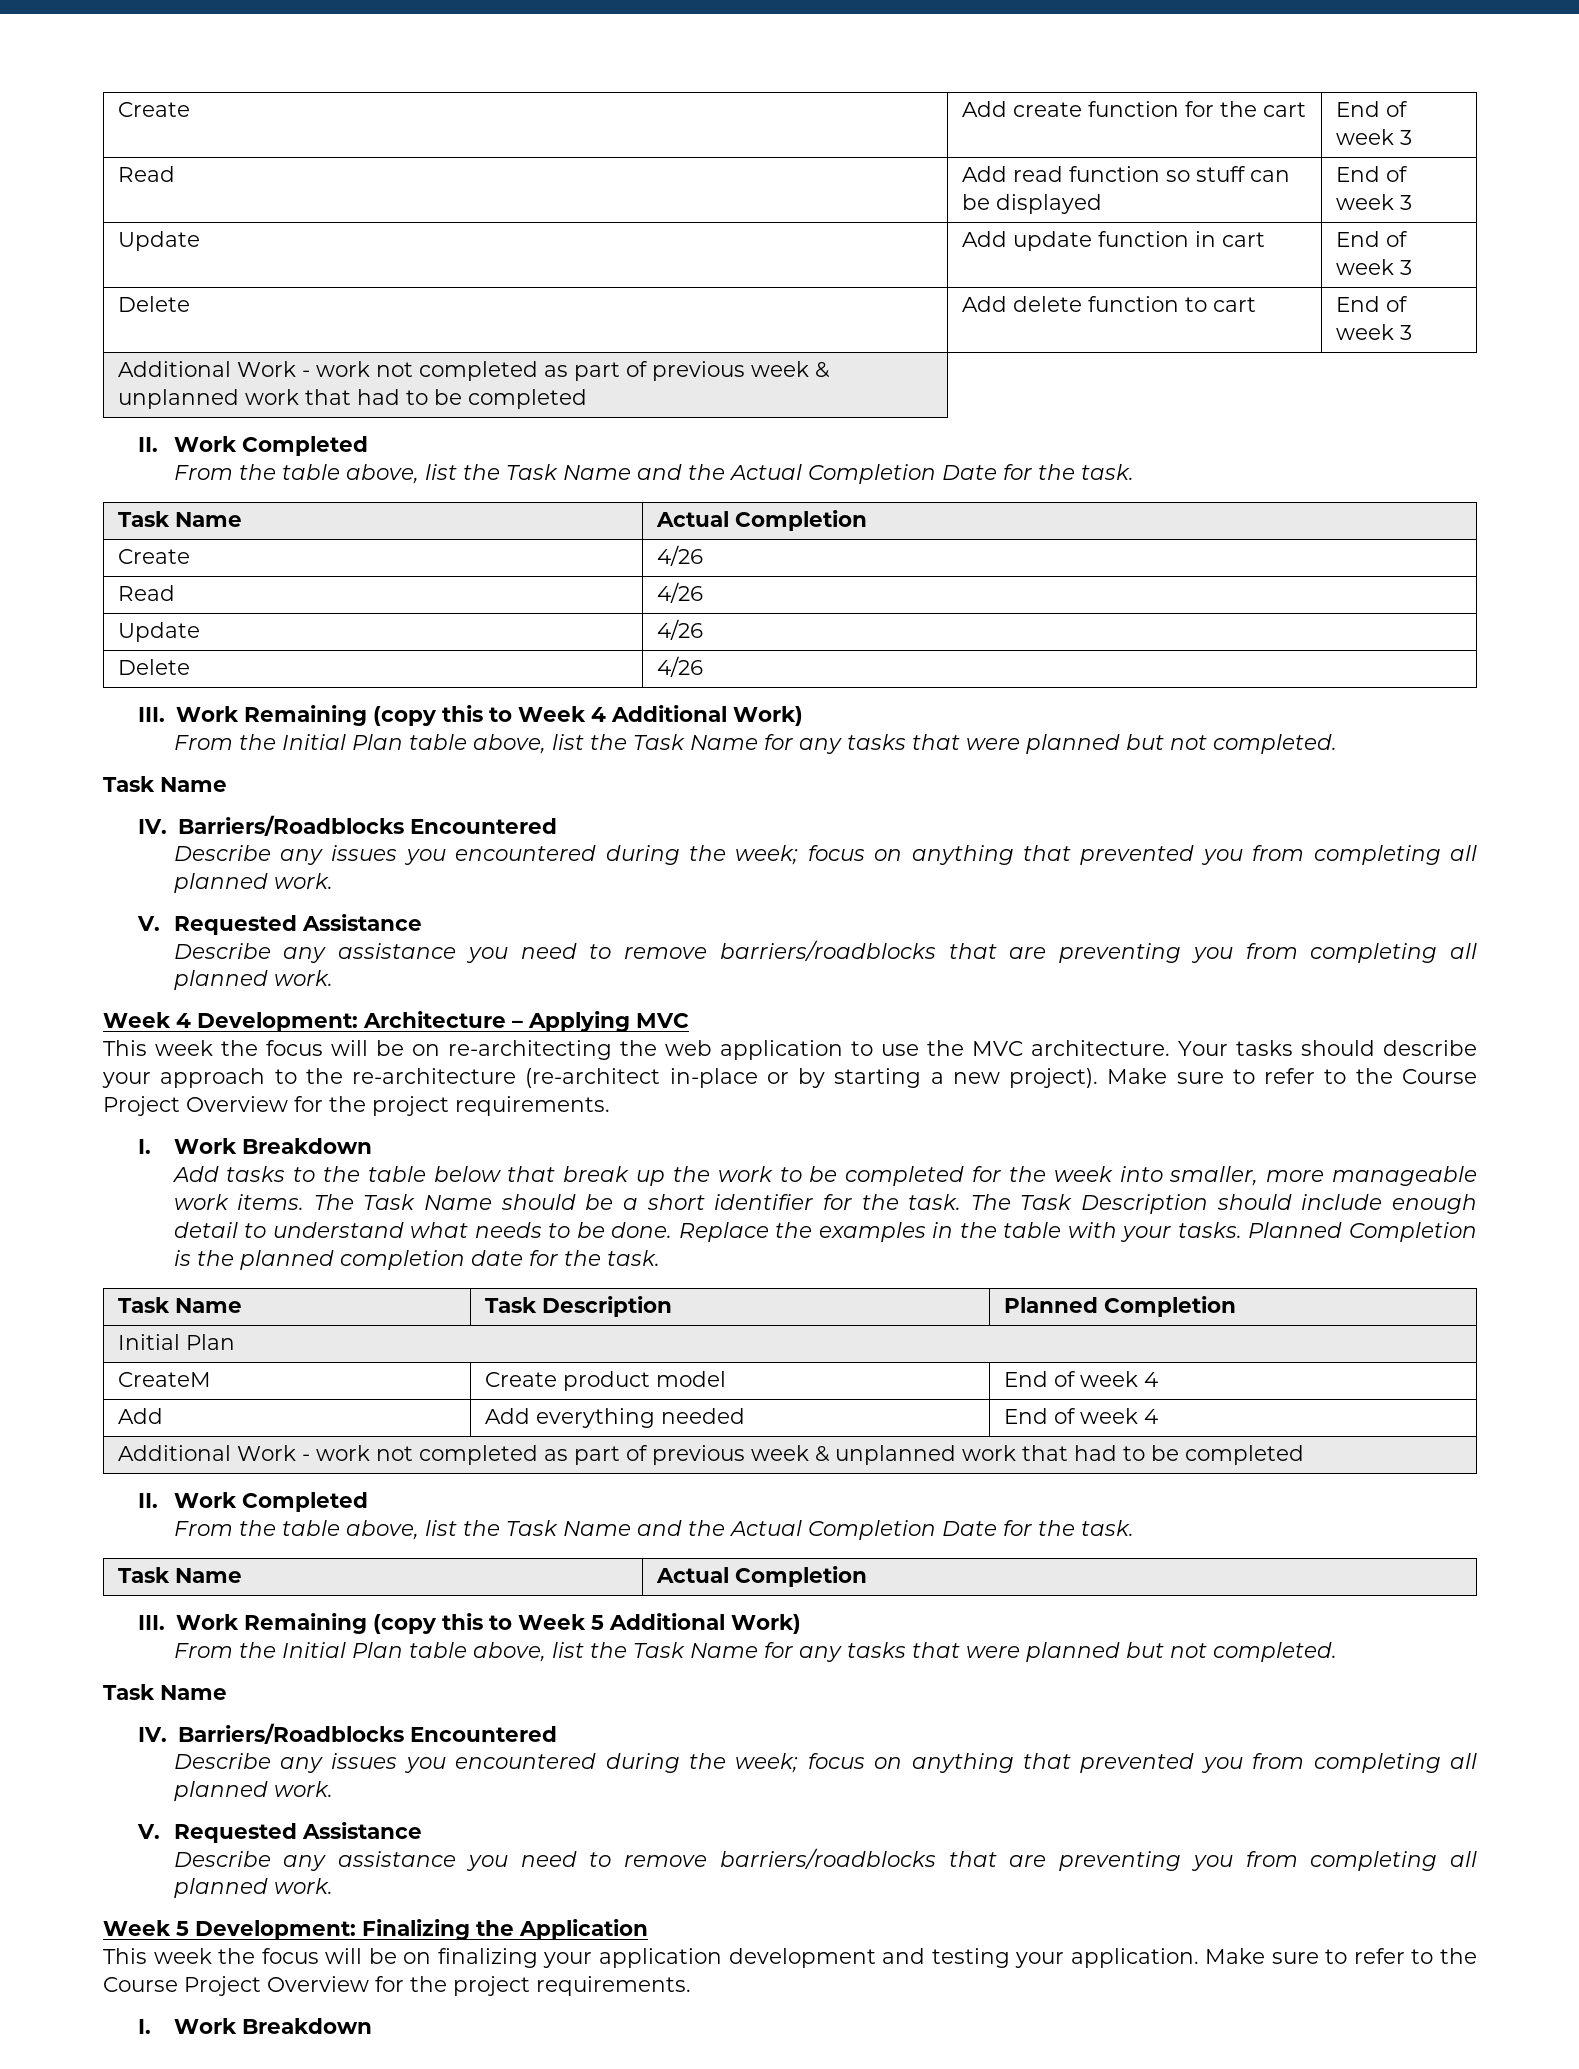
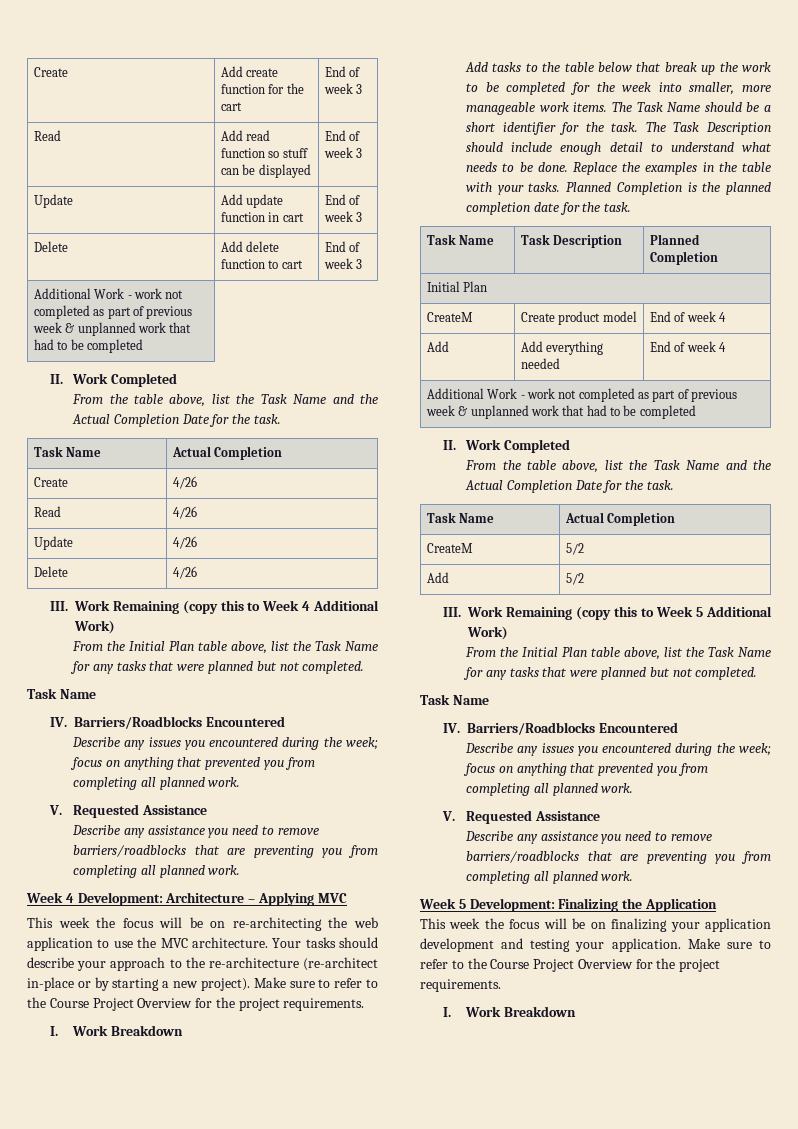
(868, 1576) none -> [426,543,473,553] [565,543,584,555] [426,572,449,583] [565,573,584,585] // CreateM | 5/2 // Add | 5/2

